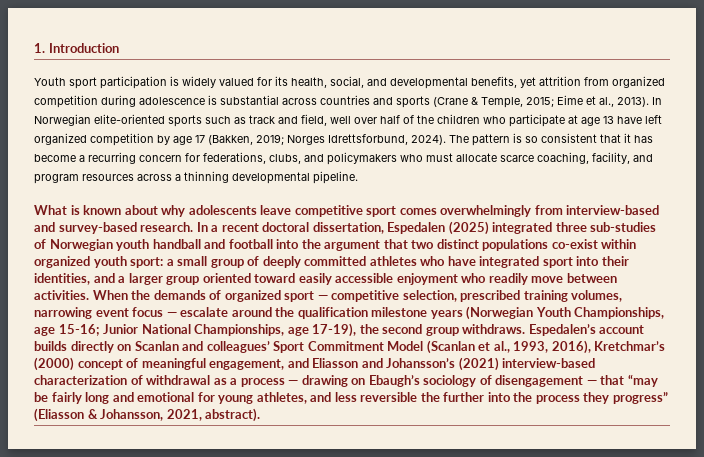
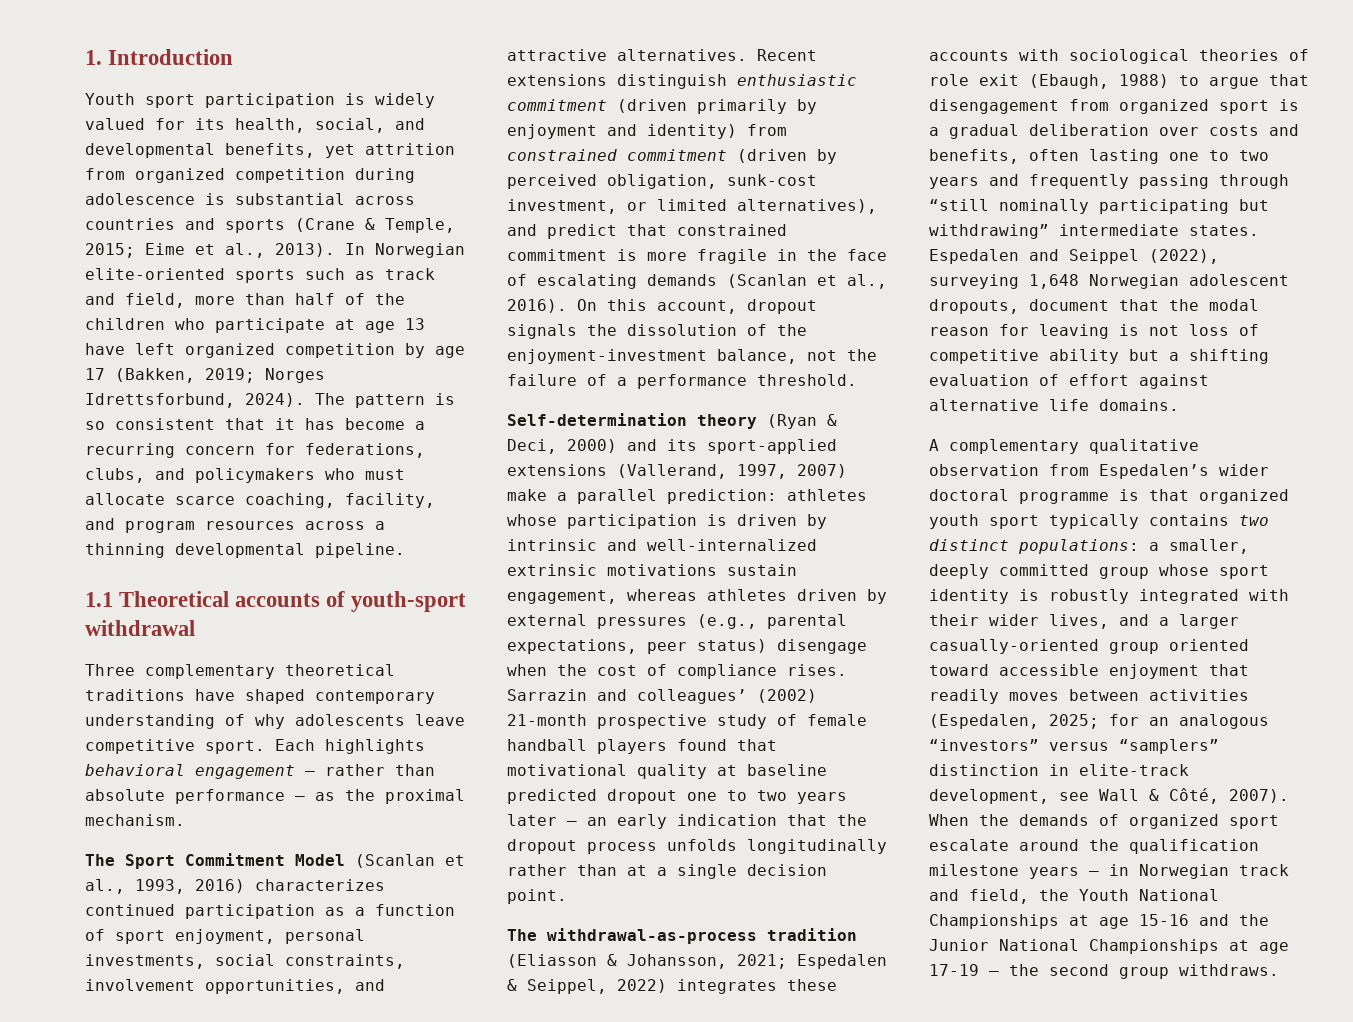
[330,116,377,124] well over -> [195,293,285,305] more than
[34,205,660,217] [34,221,657,235] [34,239,637,251] [34,256,629,268] [34,273,617,285] [34,290,623,302] [34,306,665,320] [34,323,645,337] [34,341,270,353] What is known about why adolescents leave competitive sport comes overwhelmingly from interview-based and survey-based research. In a recent doctoral dissertation, Espedalen (2025) integrated three sub-studies of Norwegian youth handball and football into the argument that two distinct populations co-exist within organized youth sport: a small group of deeply committed athletes who have integrated sport into their identities, and a larger group oriented toward easily accessible enjoyment who readily move between activities. When the demands of organized sport — competitive selection, prescribed training volumes, narrowing event focus — escalate around the qualification milestone years (Norwegian Youth Championships, age 15-16; Junior National Championships, age 17-19), the second group withdraws. Espedalen’s account builds directly on Scanlan and colleagues’ -> [85,591,467,612] [85,620,195,636] [85,664,395,679] [85,689,435,704] [85,714,465,729] [85,739,425,754] [85,764,435,779] [85,789,465,804] [85,814,185,826] [85,854,115,866] 1.1 Theoretical accounts of youth-sport withdrawal // Three complementary theoretical traditions have shaped contemporary understanding of why adolescents leave competitive sport. Each highlights behavioral engagement — rather than absolute performance — as the proximal mechanism. // The
[551,340,666,354] [34,357,596,371] [34,374,658,387] [34,392,668,404] [34,408,261,422] 2016), Kretchmar’s (2000) concept of meaningful engagement, and Eliasson and Johansson’s (2021) interview-based characterization of withdrawal as a process — drawing on Ebaugh’s sociology of disengagement — that “may be fairly long and emotional for young athletes, and less reversible the further into the process they progress” (Eliasson & Johansson, 2021, abstract). -> [195,879,385,893] [85,904,455,919] [85,929,365,944] [85,954,405,969] [85,979,385,994] [507,49,817,61] [507,74,857,89] [507,99,817,114] [507,124,787,139] [507,149,837,164] [507,174,817,189] [507,199,877,214] [507,224,787,239] [507,249,887,264] [507,274,887,289] [507,299,817,314] [507,324,807,339] [507,349,877,364] [507,374,857,389] [507,413,837,429] [507,439,837,454] [507,464,847,479] [507,489,867,504] [507,514,827,529] [507,539,817,551] [507,564,797,576] [507,589,887,604] [507,614,847,629] [507,639,867,654] [507,664,847,679] [507,689,817,704] [507,714,867,729] [507,739,777,754] [507,764,827,779] [507,789,847,804] [507,814,867,829] [507,839,887,854] [507,864,827,879] [507,889,567,904] [507,928,857,944] [507,954,887,969] [507,979,837,994] [929,49,1309,64] [929,74,1309,89] [929,99,1299,114] [929,124,1299,139] [929,149,1269,164] [929,174,1289,189] [929,199,1269,214] [929,224,1259,239] [929,249,1219,264] [929,274,1289,289] [929,299,1259,314] [929,324,1259,339] [929,349,1269,364] [929,374,1209,389] [929,399,1179,411] [929,439,1199,454] [929,464,1269,479] [929,489,1289,504] [929,514,1269,529] [929,539,1249,554] [929,564,1269,579] [929,589,1289,604] [929,614,1239,629] [929,639,1249,654] [929,664,1249,679] [929,689,1249,704] [929,714,1269,729] [929,739,1219,754] [929,764,1189,776] [929,788,1289,804] [929,814,1279,829] [929,839,1259,854] [929,864,1289,879] [929,889,1219,904] [929,914,1269,929] [929,939,1289,954] [929,964,1279,979] 2016) characterizes continued participation as a function of sport enjoyment, personal investments, social constraints, involvement opportunities, and attractive alternatives. Recent extensions distinguish enthusiastic commitment (driven primarily by enjoyment and identity) from constrained commitment (driven by perceived obligation, sunk-cost investment, or limited alternatives), and predict that constrained commitment is more fragile in the face of escalating demands (Scanlan et al., 2016). On this account, dropout signals the dissolution of the enjoyment-investment balance, not the failure of a performance threshold. // Self-determination theory (Ryan & Deci, 2000) and its sport-applied extensions (Vallerand, 1997, 2007) make a parallel prediction: athletes whose participation is driven by intrinsic and well-internalized extrinsic motivations sustain engagement, whereas athletes driven by external pressures (e.g., parental expectations, peer status) disengage when the cost of compliance rises. Sarrazin and colleagues’ (2002) 21-month prospective study of female handball players found that motivational quality at baseline predicted dropout one to two years later — an early indication that the dropout process unfolds longitudinally rather than at a single decision point. // The withdrawal-as-process tradition (Eliasson & Johansson, 2021; Espedalen & Seippel, 2022) integrates these accounts with sociological theories of role exit (Ebaugh, 1988) to argue that disengagement from organized sport is a gradual deliberation over costs and benefits, often lasting one to two years and frequently passing through “still nominally participating but withdrawing” intermediate states. Espedalen and Seippel (2022), surveying 1,648 Norwegian adolescent dropouts, document that the modal reason for leaving is not loss of competitive ability but a shifting evaluation of effort against alternative life domains. // A complementary qualitative observation from Espedalen’s wider doctoral programme is that organized youth sport typically contains two distinct populations: a smaller, deeply committed group whose sport identity is robustly integrated with their wider lives, and a larger casually-oriented group oriented toward accessible enjoyment that readily moves between activities (Espedalen, 2025; for an analogous “investors” versus “samplers” distinction in elite-track development, see Wall & Côté, 2007). When the demands of organized sport escalate around the qualification milestone years — in Norwegian track and field, the Youth National Championships at age 15-16 and the Junior National Championships at age 17-19 — the second group withdraws.

